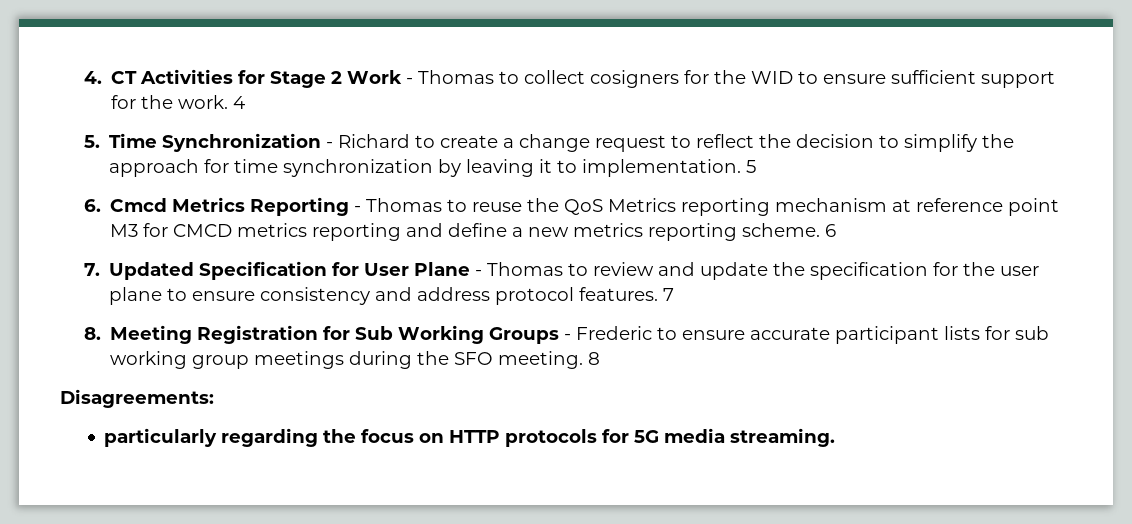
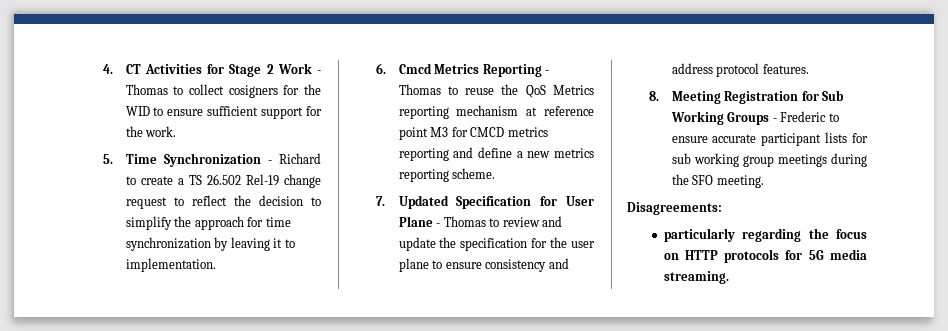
[233,96,246,109] 4 -> (177, 131) none
(515, 143) none -> [188,174,279,186] TS 26.502 Rel-19
[746,160,757,173] 5 -> (216, 265) none
[825,224,837,237] 6 -> (496, 173) none
[663,288,675,301] 7 -> (809, 69) none
[588,352,601,365] 8 -> (764, 181) none

